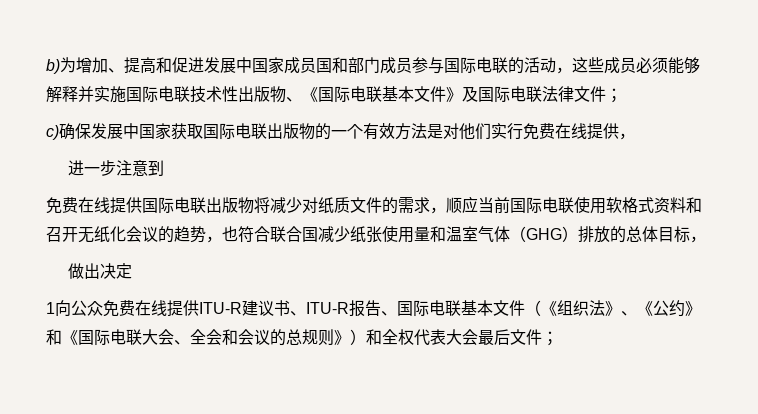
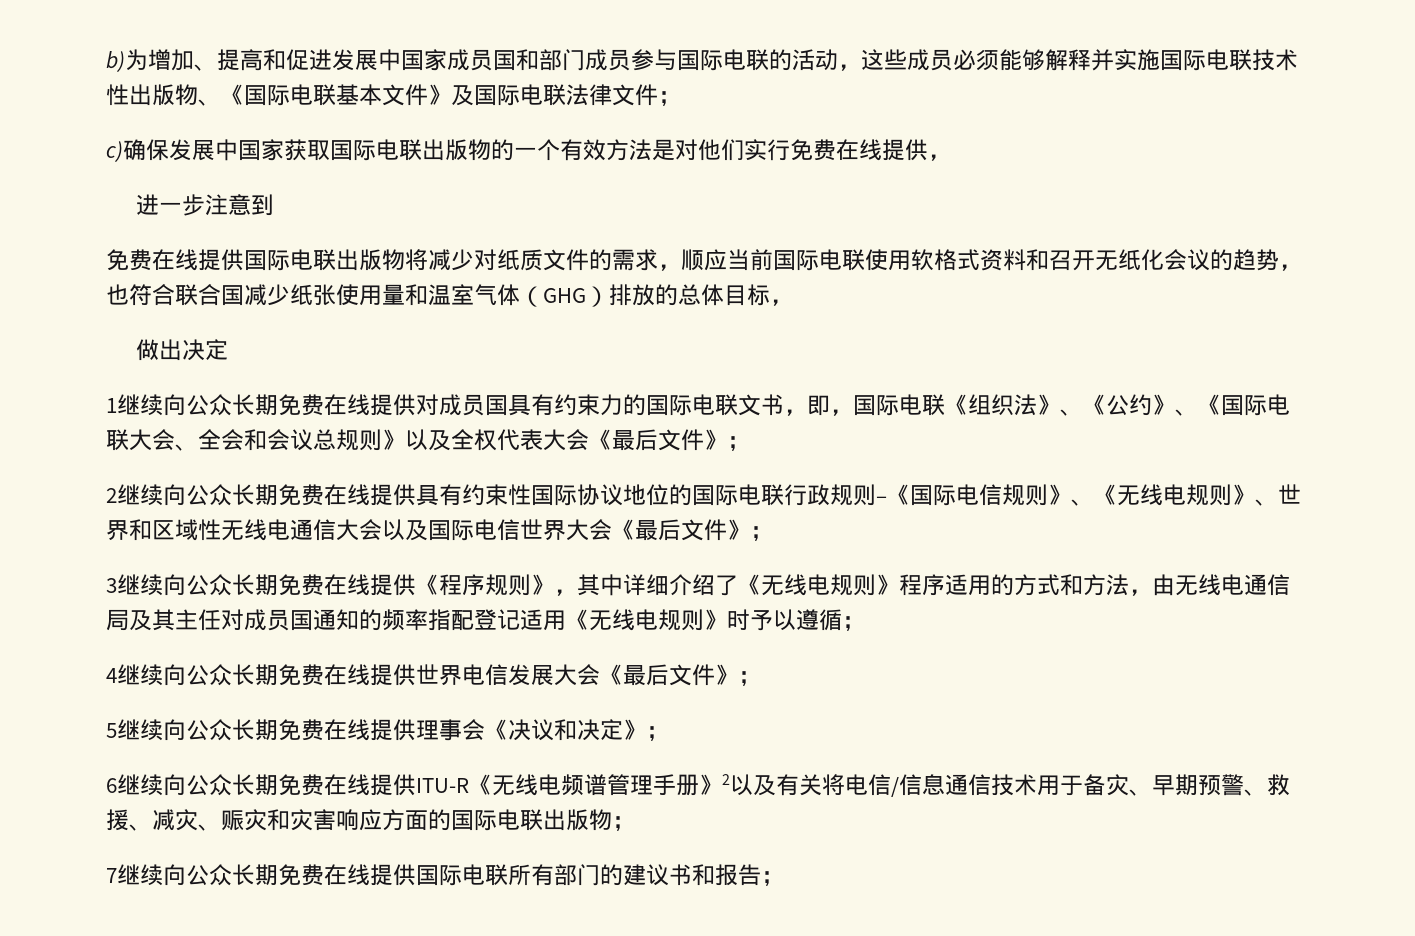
[55,300,541,317] 向公众免费在线提供ITU-R建议书、ITU-R报告、国际电联基本文件（ -> [117,394,945,416] 继续向公众长期免费在线提供对成员国具有约束力的国际电联文书，即，国际电联
[46,329,62,345] 和 -> [1175,409,1198,416] 、
[270,329,286,346] 的 -> (313, 440) none
[350,329,382,345] ）和 -> [405,429,451,451] 以及
[478,329,558,346] 最后文件； -> [589,429,750,451] [106,484,1301,506] [106,519,773,541] [106,574,1290,596] [106,609,865,631] [106,664,761,686] [106,719,669,741] [106,774,1290,797] [106,809,635,831] [106,864,784,886] 《最后文件》； // 2继续向公众长期免费在线提供具有约束性国际协议地位的国际电联行政规则–《国际电信规则》、《无线电规则》、世界和区域性无线电通信大会以及国际电信世界大会《最后文件》； // 3继续向公众长期免费在线提供《程序规则》，其中详细介绍了《无线电规则》程序适用的方式和方法，由无线电通信局及其主任对成员国通知的频率指配登记适用《无线电规则》时予以遵循； // 4继续向公众长期免费在线提供世界电信发展大会《最后文件》； // 5继续向公众长期免费在线提供理事会《决议和决定》； // 6继续向公众长期免费在线提供ITU-R《无线电频谱管理手册》2以及有关将电信/信息通信技术用于备灾、早期预警、救援、减灾、赈灾和灾害响应方面的国际电联出版物； // 7继续向公众长期免费在线提供国际电联所有部门的建议书和报告；

